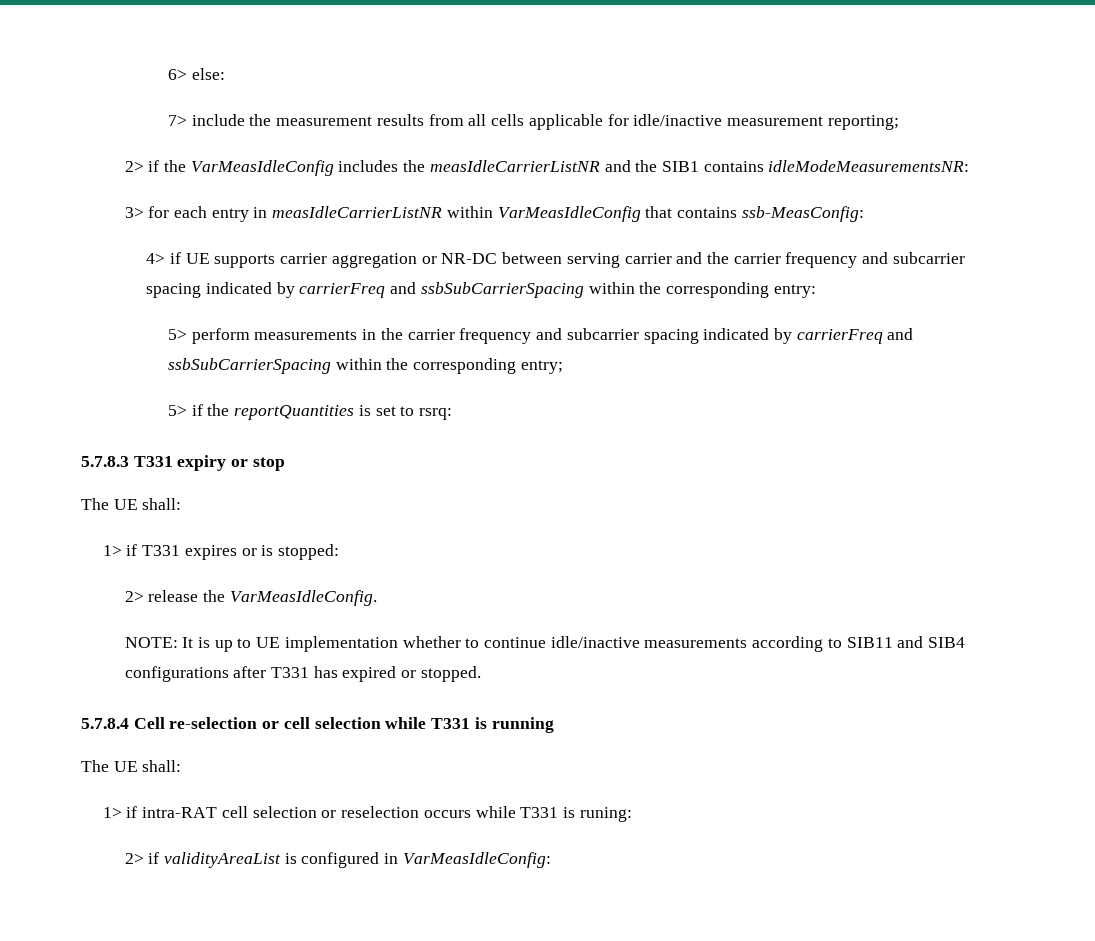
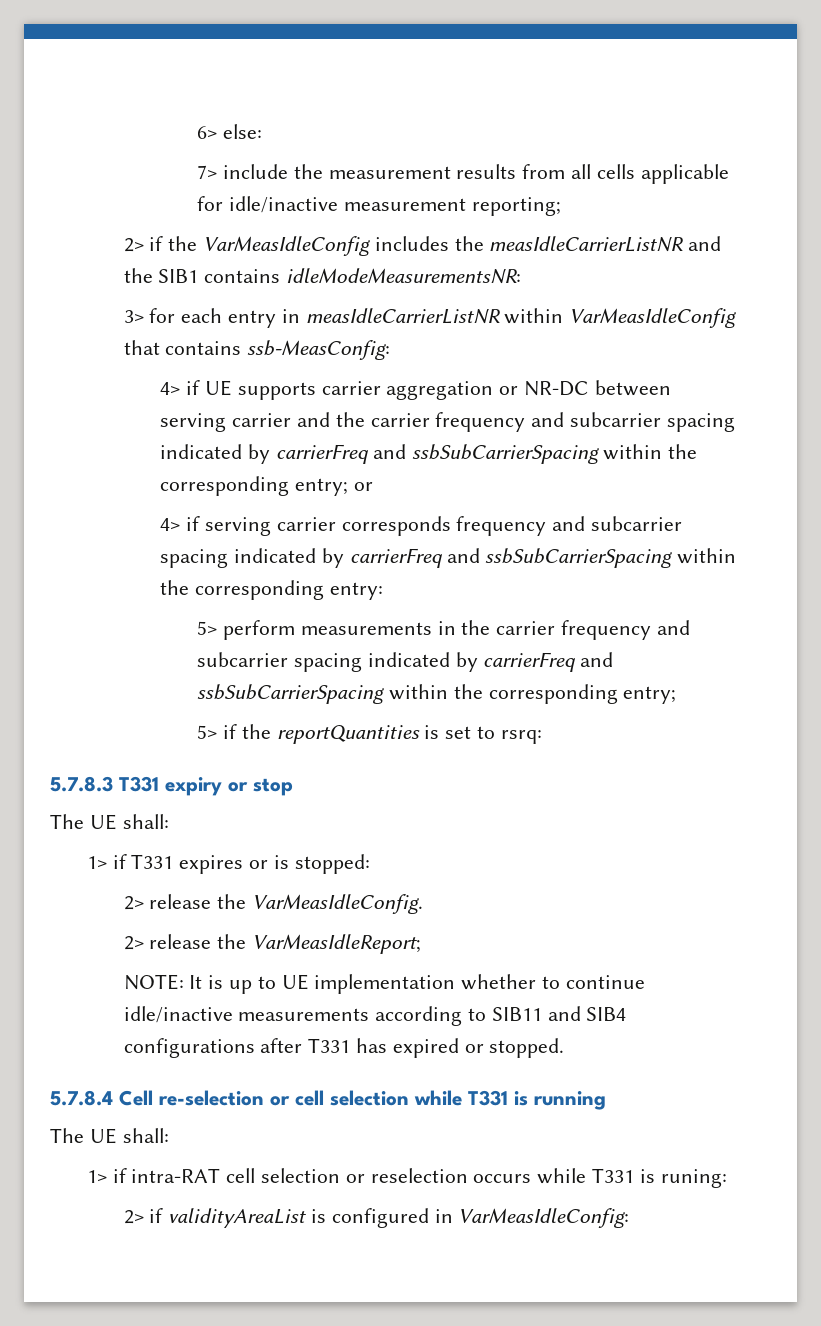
(770, 290) none -> [295,478,373,496] [160,516,682,536] [160,548,737,568] [160,580,325,600] entry; or // 4> if serving carrier corresponds frequency and subcarrier spacing indicated by carrierFreq and ssbSubCarrierSpacing within the corresponding
(377, 598) none -> [123,934,421,954] // 2> release the VarMeasIdleReport;

